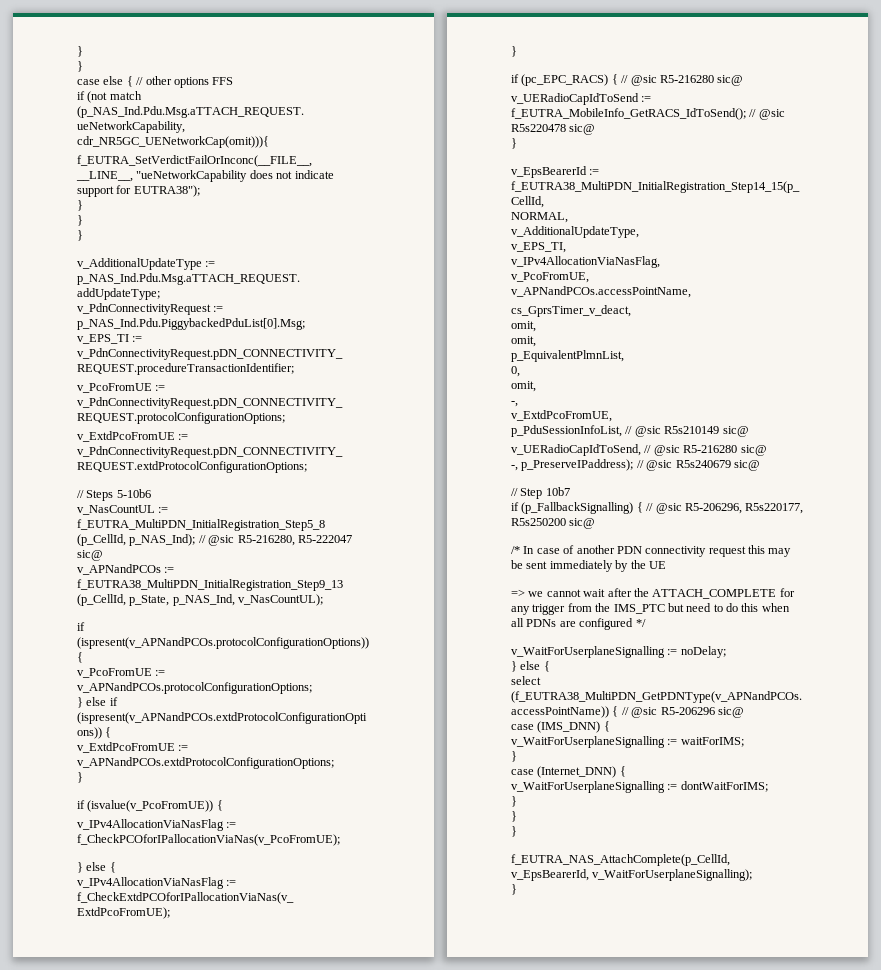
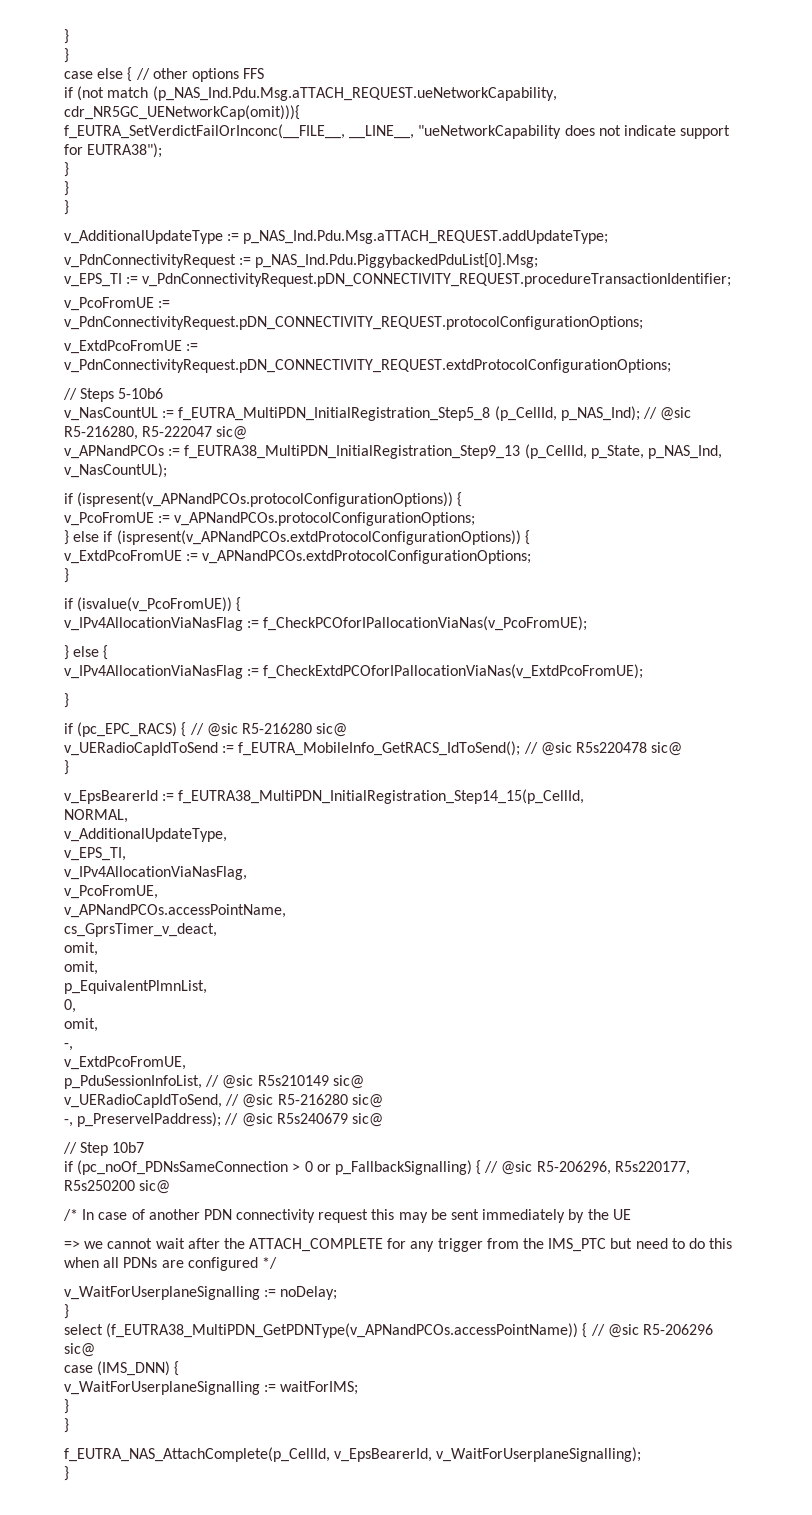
[521,502,634,514] (p_FallbackSignalling) -> [77,1160,472,1175] (pc_noOf_PDNsSameConnection > 0 or p_FallbackSignalling)
[520,661,550,672] else { -> (69, 1311) none
[511,766,626,778] [511,781,768,793] [511,796,517,807] [511,811,517,822] // case (Internet_DNN) { // v_WaitForUserplaneSignalling := dontWaitForIMS; // } // } -> (69, 1406) none

